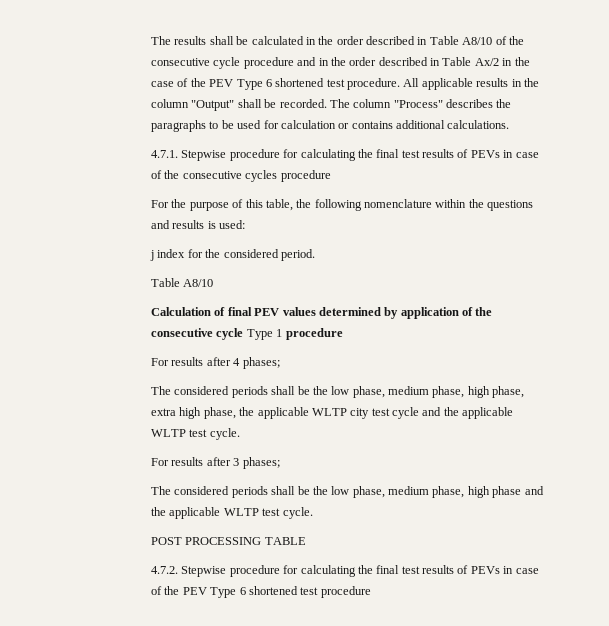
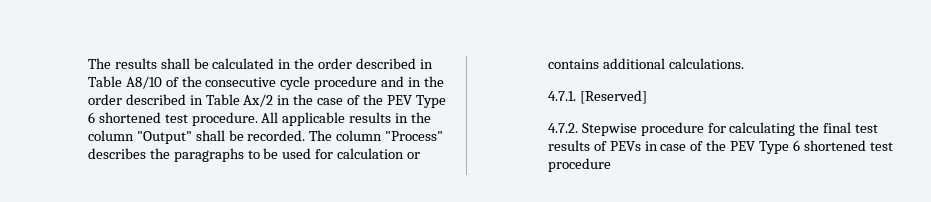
[181,149,539,161] [150,170,331,182] [150,199,534,211] [150,220,246,229] [149,249,315,261] [150,278,214,287] [150,307,493,319] [150,328,343,340] [150,357,280,369] [150,386,525,398] [150,407,514,419] [150,428,240,440] [150,457,280,469] [150,486,544,498] [150,507,313,519] [150,537,306,545] Stepwise procedure for calculating the final test results of PEVs in case of the consecutive cycles procedure // For the purpose of this table, the following nomenclature within the questions and results is used: // j index for the considered period. // Table A8/10 // Calculation of final PEV values determined by application of the consecutive cycle Type 1 procedure // For results after 4 phases; // The considered periods shall be the low phase, medium phase, high phase, extra high phase, the applicable WLTP city test cycle and the applicable WLTP test cycle. // For results after 3 phases; // The considered periods shall be the low phase, medium phase, high phase and the applicable WLTP test cycle. // POST PROCESSING TABLE -> [579,90,647,104] [Reserved]

